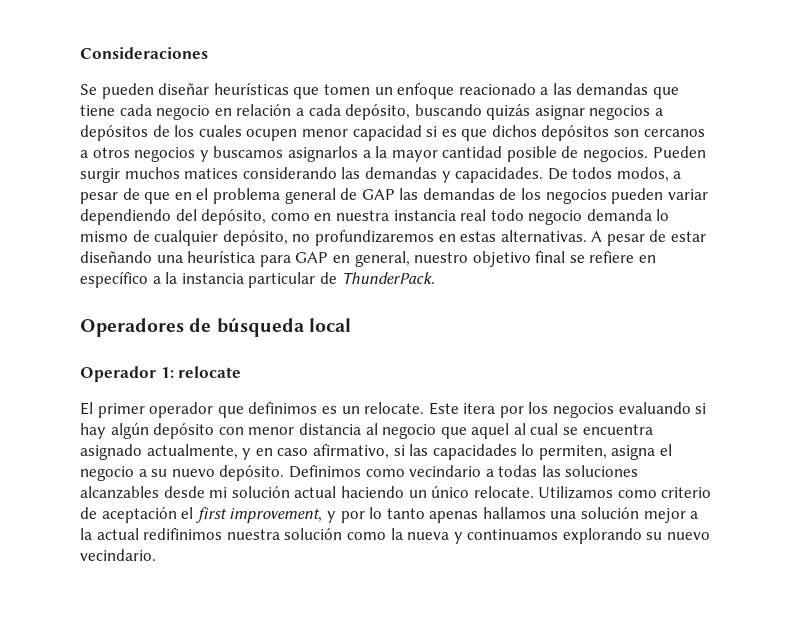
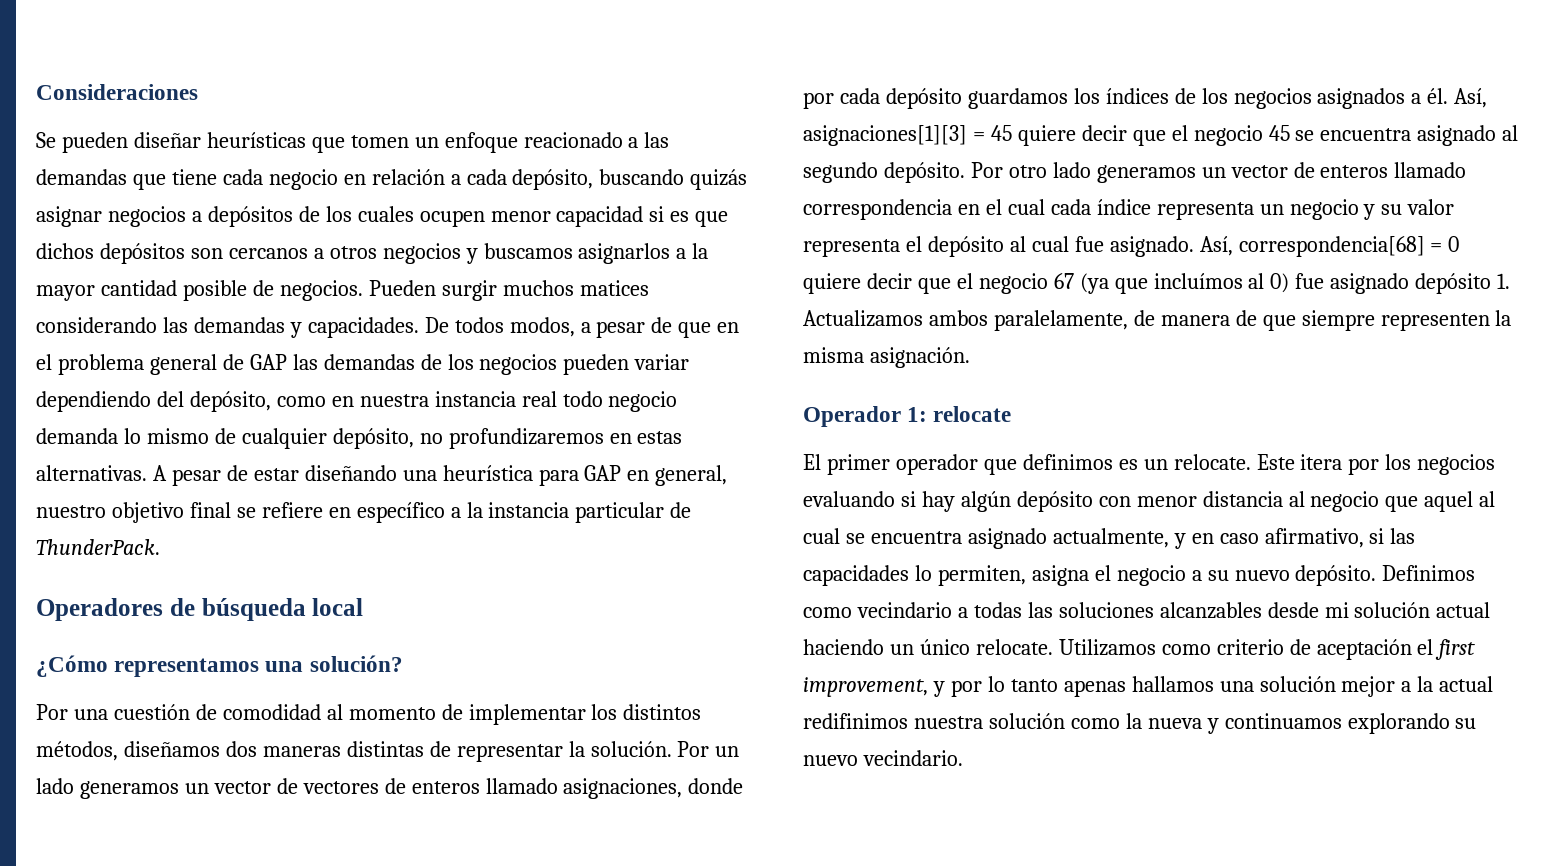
(351, 325) none -> [36,655,403,677] [36,704,702,725] [36,741,740,762] [36,778,744,799] [803,88,1488,109] [803,125,1519,146] [803,162,1467,183] [803,199,1455,220] [803,236,1460,257] [803,273,1511,294] [803,310,1512,331] [803,347,970,368] // ¿Cómo representamos una solución? // Por una cuestión de comodidad al momento de implementar los distintos métodos, diseñamos dos maneras distintas de representar la solución. Por un lado generamos un vector de vectores de enteros llamado asignaciones, donde por cada depósito guardamos los índices de los negocios asignados a él. Así, asignaciones[1][3] = 45 quiere decir que el negocio 45 se encuentra asignado al segundo depósito. Por otro lado generamos un vector de enteros llamado correspondencia en el cual cada índice representa un negocio y su valor representa el depósito al cual fue asignado. Así, correspondencia[68] = 0 quiere decir que el negocio 67 (ya que incluímos al 0) fue asignado depósito 1. Actualizamos ambos paralelamente, de manera de que siempre representen la misma asignación.

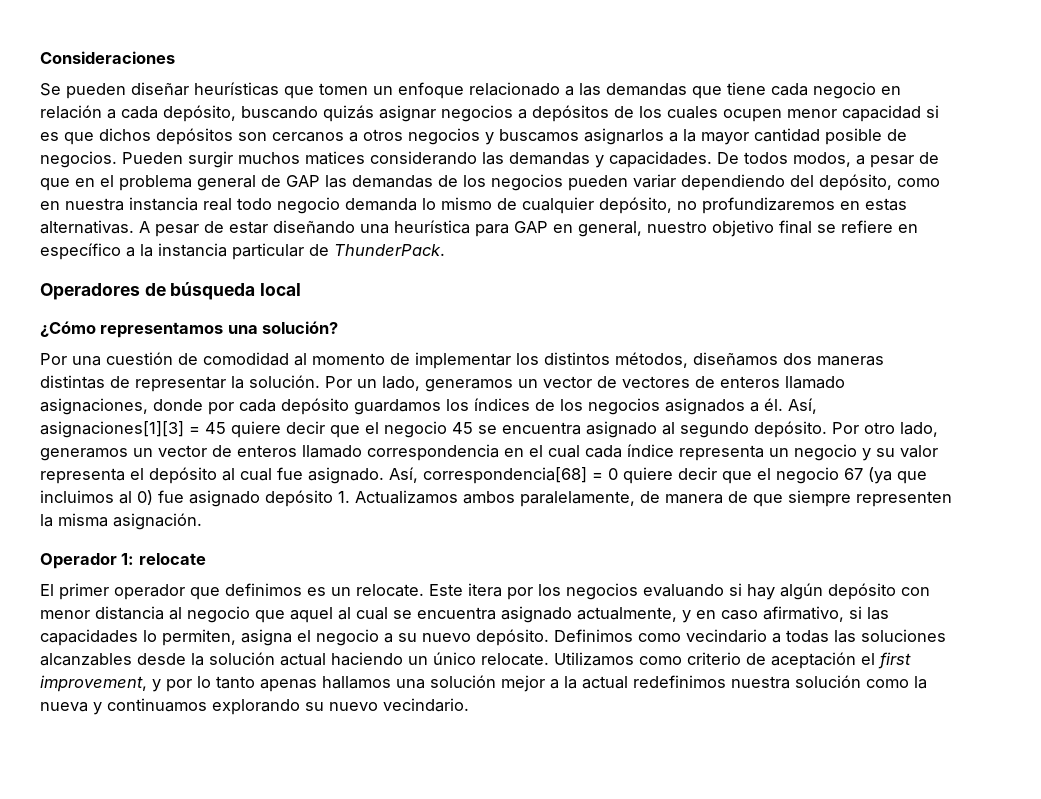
[523,132,623,148] reacionado -> [469,82,560,96] relacionado
[36,778,74,794] lado -> [382,376,420,391] lado,
[1052,162,1091,178] lado -> [900,422,938,437] lado,
[1153,273,1243,289] incluímos -> [40,490,114,503] incluimos
[1324,602,1349,618] mi -> [191,653,204,666] la
[803,713,908,729] redifinimos -> [633,675,726,688] redefinimos

